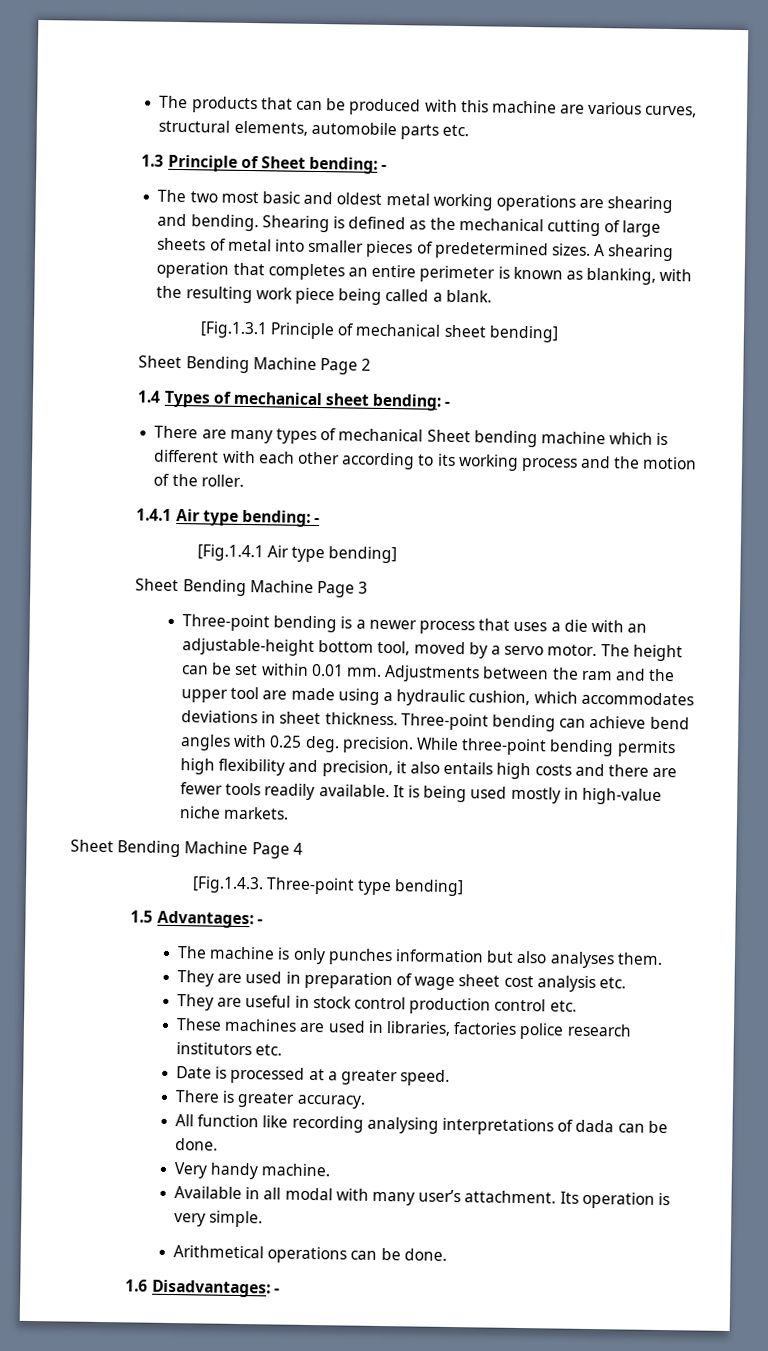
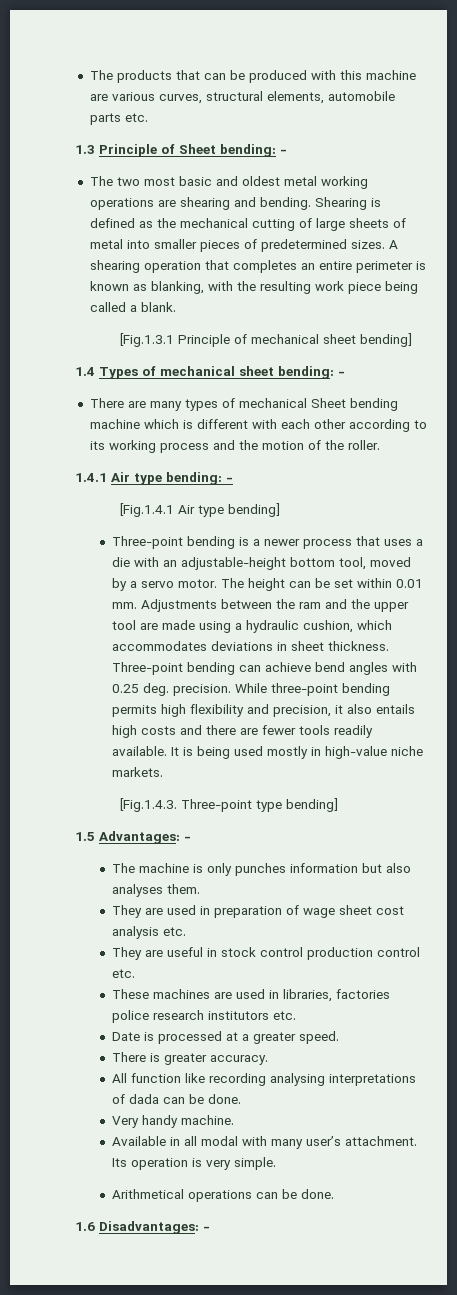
[138,355,372,375] // Sheet Bending Machine Page 2 -> (413, 340) none
[135,578,369,598] // Sheet Bending Machine Page 3 -> (281, 510) none
[70,839,303,859] // Sheet Bending Machine Page 4 -> (164, 772) none

